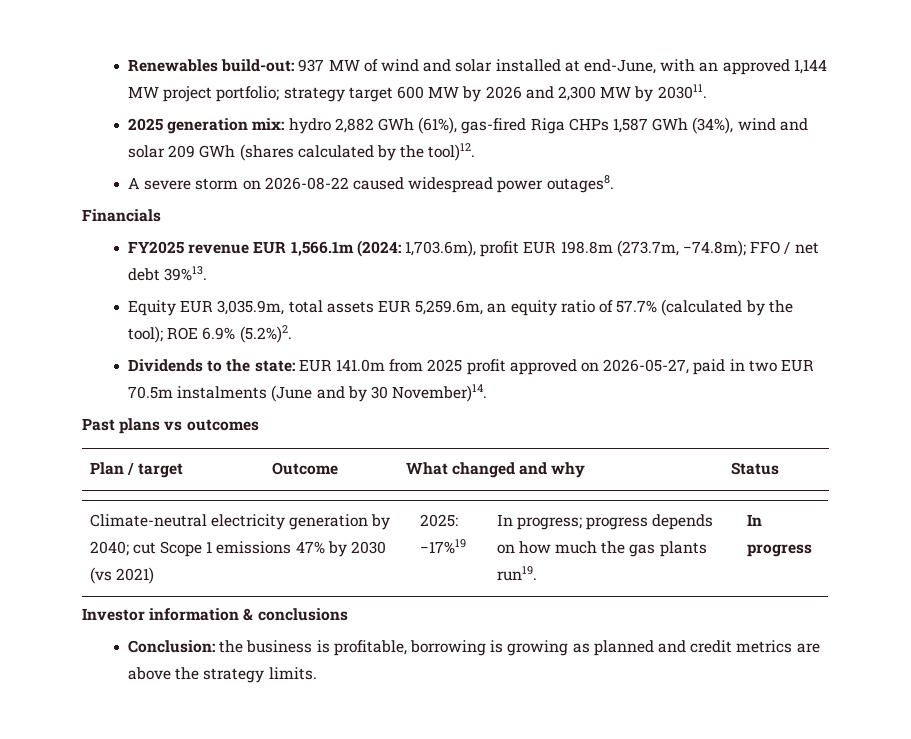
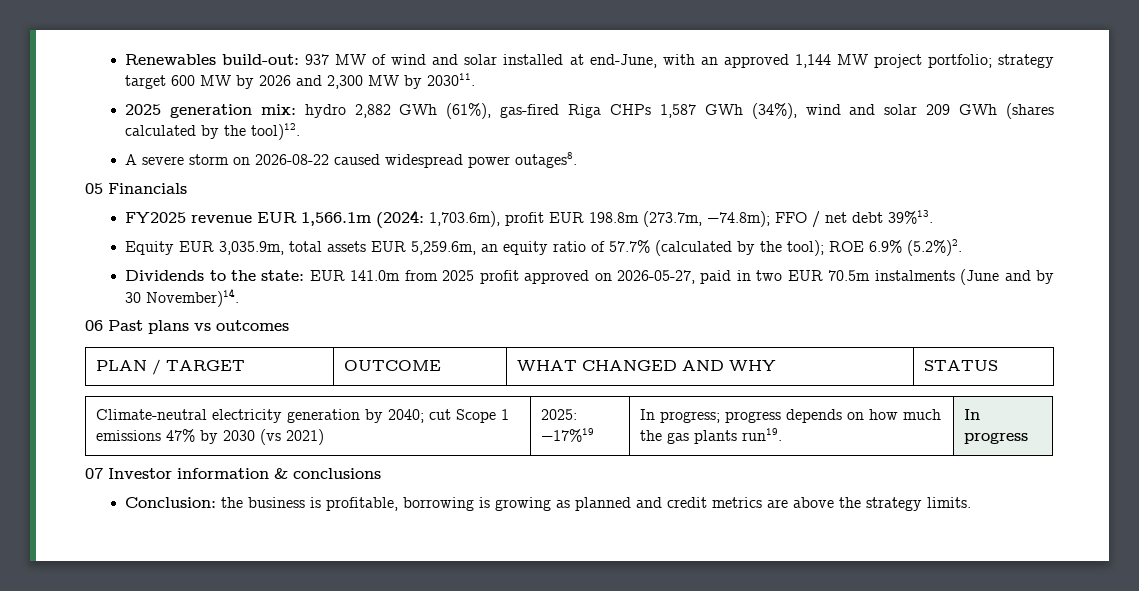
(614, 184) none -> [85,183,103,194] 05
(488, 393) none -> [85,320,103,331] 06
[89,462,183,478] [271,462,338,475] [405,462,586,478] [730,462,779,475] Plan / target | Outcome | What changed and why | Status -> [95,359,245,375] [343,360,441,371] [516,360,776,371] [923,360,998,371] PLAN / TARGET | OUTCOME | WHAT CHANGED AND WHY | STATUS
(812, 550) none -> [85,468,103,479] 07

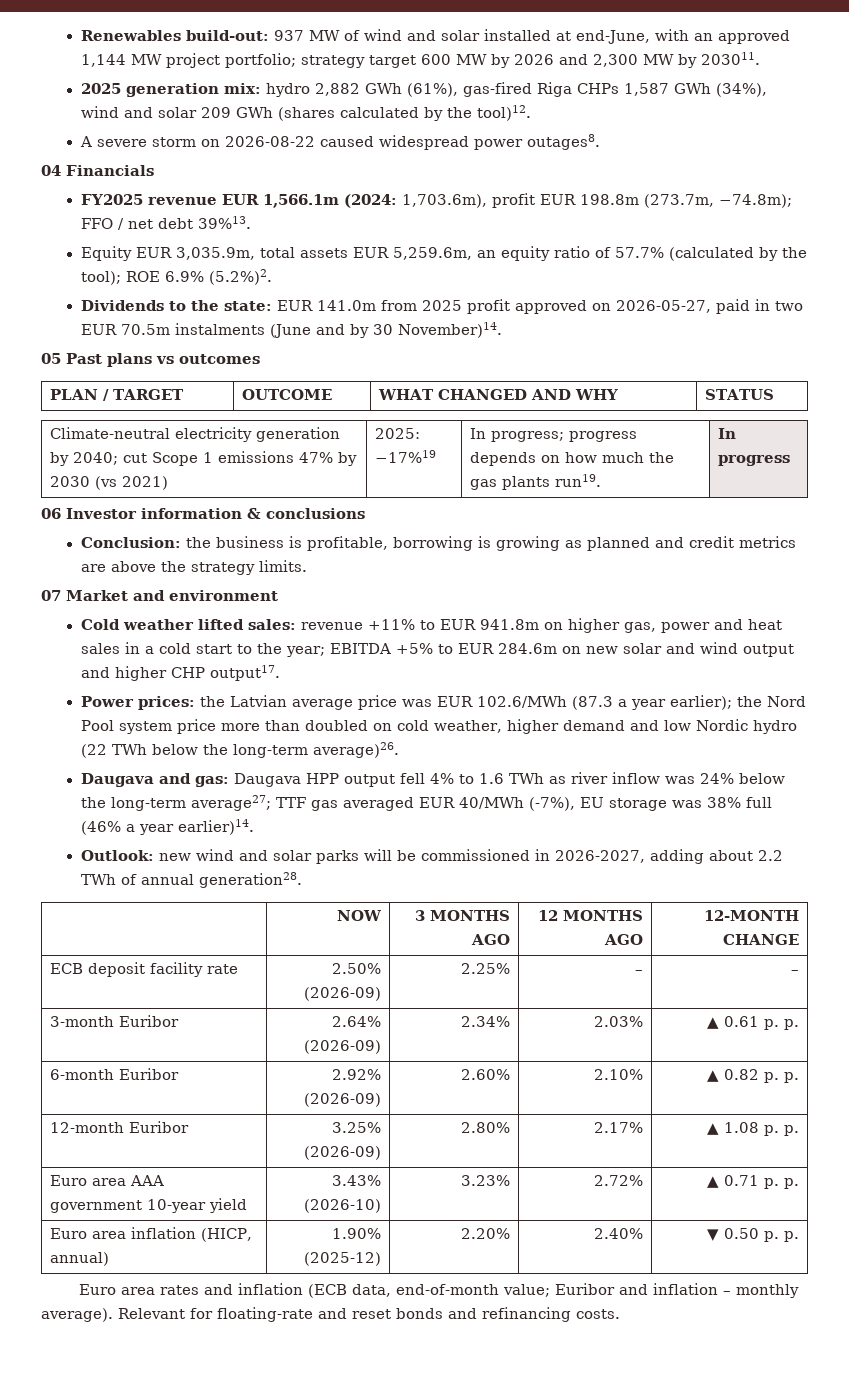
[85,183,103,194] 05 -> [41,165,61,176] 04
[85,320,103,331] 06 -> [41,353,61,364] 05
[85,468,103,479] 07 -> [41,508,61,519] 06
(972, 502) none -> [41,590,278,601] [80,618,782,633] [80,642,794,657] [80,665,280,681] [80,695,806,710] [80,719,797,734] [80,742,399,758] [80,772,785,787] [80,795,772,811] [80,819,254,835] [80,849,783,864] [80,872,302,888] [337,910,383,921] [415,910,511,921] [471,934,511,945] [538,910,644,921] [604,934,644,945] [704,910,800,921] [723,934,800,945] [49,962,238,977] [332,963,382,974] [304,987,382,1001] [461,963,511,974] [635,970,644,974] [791,970,800,974] [49,1015,179,1027] [332,1016,382,1027] [304,1040,382,1054] [461,1016,511,1027] [594,1016,644,1027] [707,1016,800,1030] [49,1068,179,1080] [332,1069,382,1080] [304,1093,382,1107] [461,1069,511,1080] [594,1069,644,1080] [707,1069,800,1083] [49,1121,189,1133] [332,1122,382,1133] [304,1146,382,1160] [461,1122,511,1133] [594,1122,644,1133] [707,1122,800,1136] [49,1175,164,1186] [49,1198,247,1213] [332,1175,382,1186] [304,1199,382,1213] [461,1175,511,1186] [594,1175,644,1186] [707,1175,800,1189] [49,1227,252,1242] [49,1252,109,1266] [332,1228,382,1239] [304,1252,382,1266] [461,1228,511,1239] [594,1228,644,1239] [707,1228,800,1242] [78,1283,799,1298] [41,1307,620,1322] // 07 Market and environment // Cold weather lifted sales: revenue +11% to EUR 941.8m on higher gas, power and heat sales in a cold start to the year; EBITDA +5% to EUR 284.6m on new solar and wind output and higher CHP output17. // Power prices: the Latvian average price was EUR 102.6/MWh (87.3 a year earlier); the Nord Pool system price more than doubled on cold weather, higher demand and low Nordic hydro (22 TWh below the long-term average)26. // Daugava and gas: Daugava HPP output fell 4% to 1.6 TWh as river inflow was 24% below the long-term average27; TTF gas averaged EUR 40/MWh (-7%), EU storage was 38% full (46% a year earlier)14. // Outlook: new wind and solar parks will be commissioned in 2026-2027, adding about 2.2 TWh of annual generation28. // | NOW | 3 MONTHS AGO | 12 MONTHS AGO | 12-MONTH CHANGE // ECB deposit facility rate | 2.50% (2026-09) | 2.25% | – | – // 3-month Euribor | 2.64% (2026-09) | 2.34% | 2.03% | ▲ 0.61 p. p. // 6-month Euribor | 2.92% (2026-09) | 2.60% | 2.10% | ▲ 0.82 p. p. // 12-month Euribor | 3.25% (2026-09) | 2.80% | 2.17% | ▲ 1.08 p. p. // Euro area AAA government 10-year yield | 3.43% (2026-10) | 3.23% | 2.72% | ▲ 0.71 p. p. // Euro area inflation (HICP, annual) | 1.90% (2025-12) | 2.20% | 2.40% | ▼ 0.50 p. p. // Euro area rates and inflation (ECB data, end-of-month value; Euribor and inflation – monthly average). Relevant for floating-rate and reset bonds and refinancing costs.

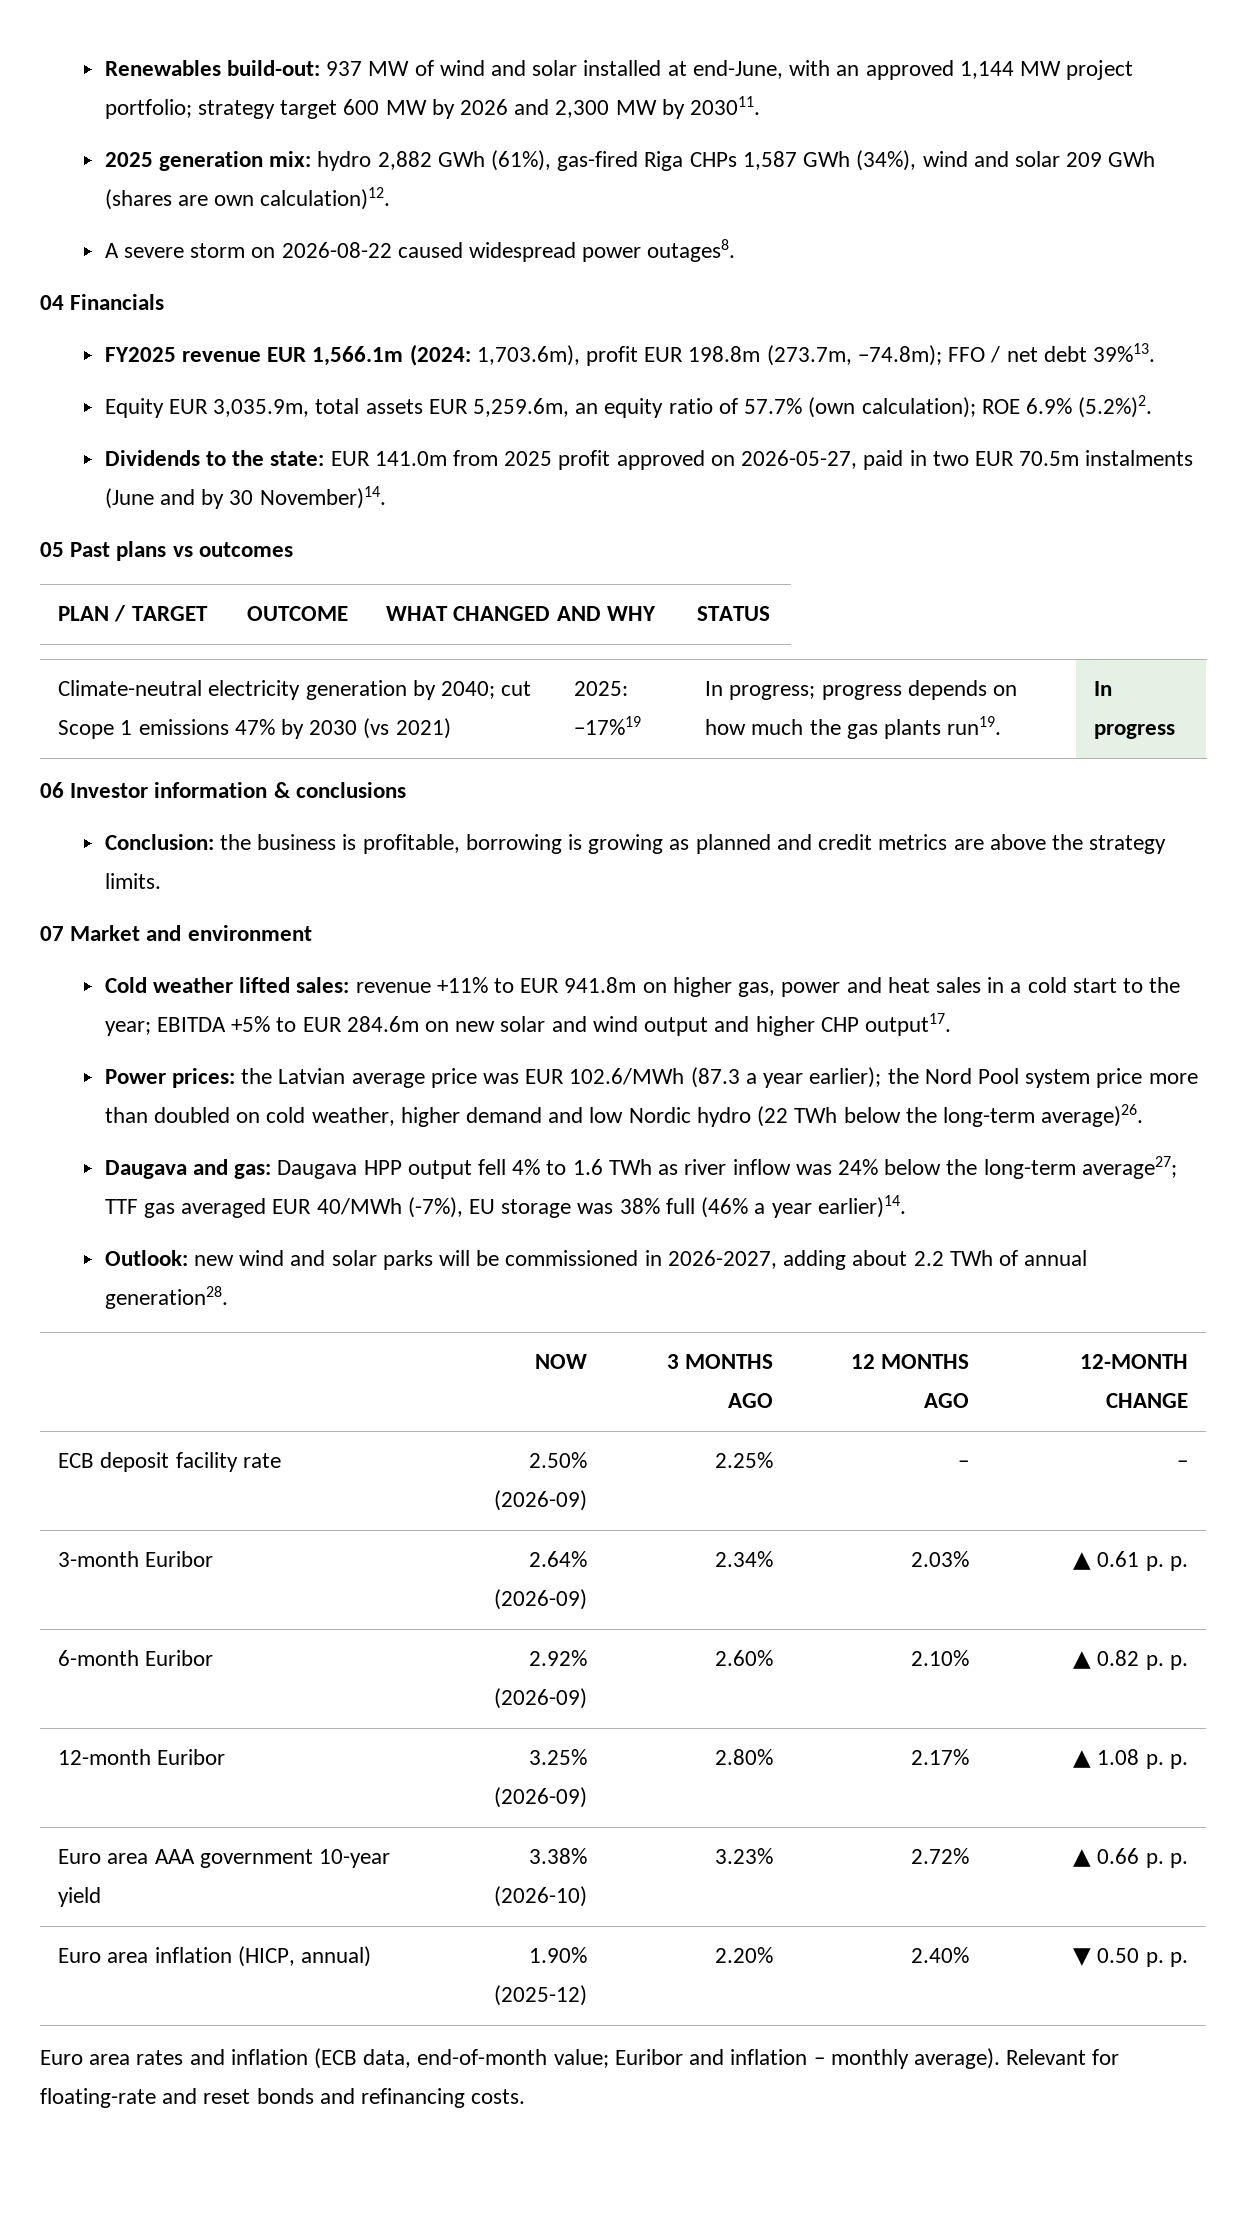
[339,105,531,121] calculated by the tool)12. -> [178,187,391,210] are own calculation)12.
[668,247,807,261] [80,271,121,285] (calculated by the tool); -> [808,397,976,418] (own calculation);
[332,1175,382,1186] 3.43% -> [528,1848,587,1864] 3.38%
[724,1175,760,1186] 0.71 -> [1097,1848,1140,1864] 0.66

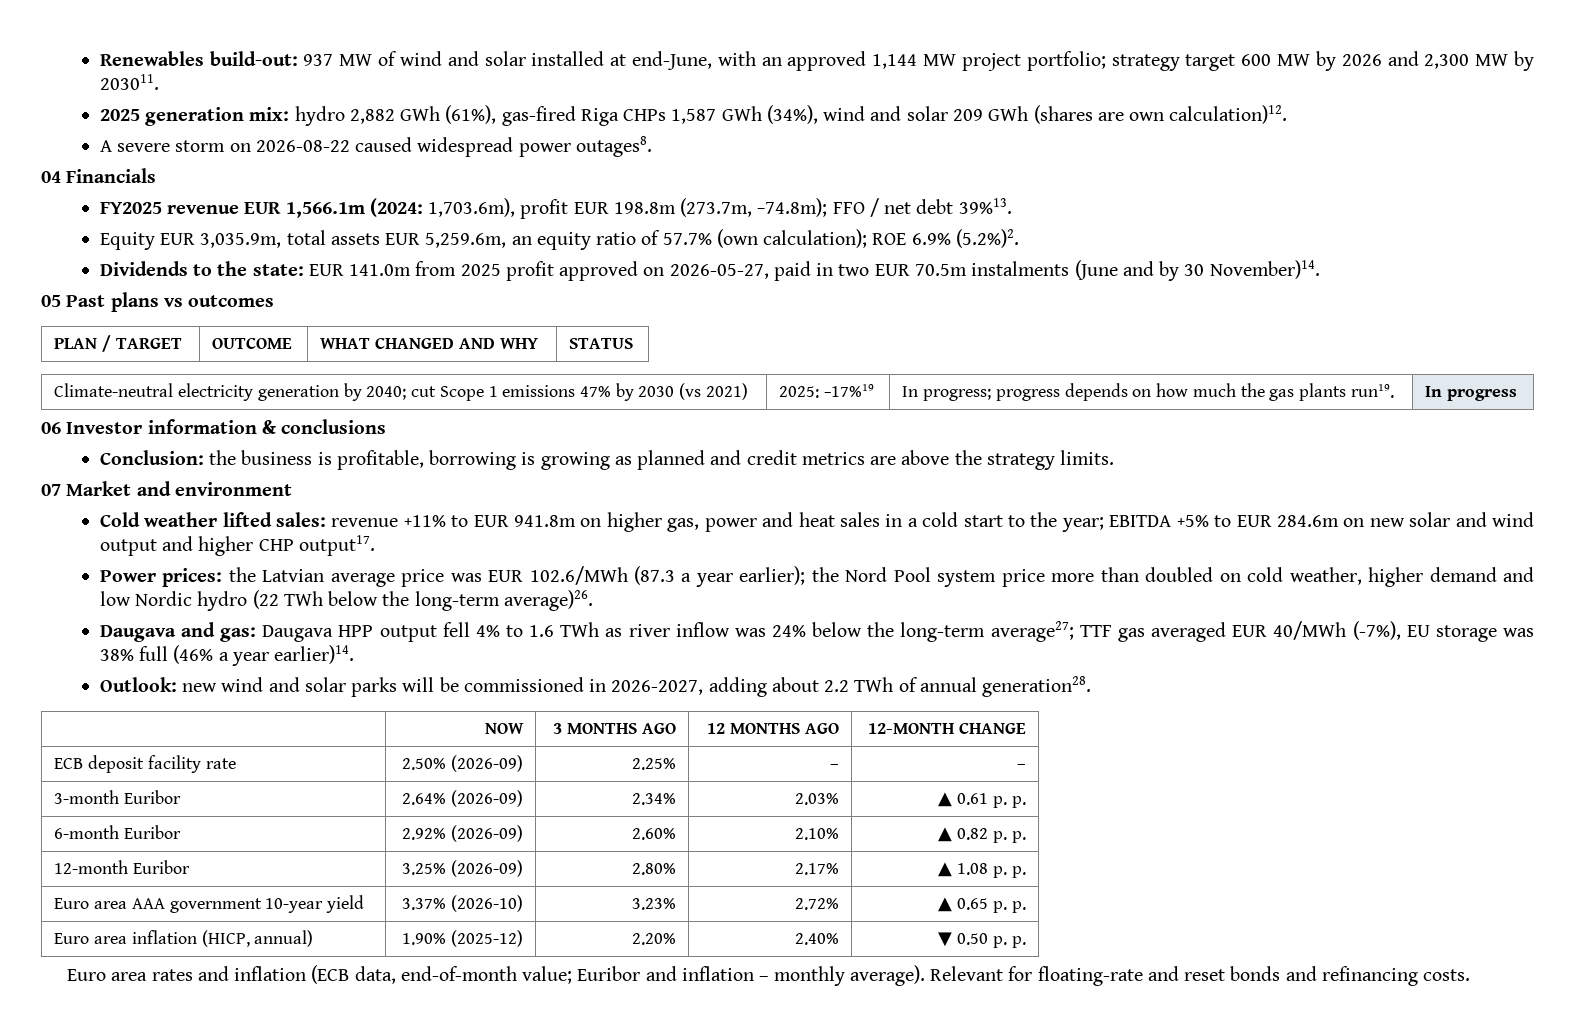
[528,1848,587,1864] 3.38% -> [401,898,446,910] 3.37%
[1097,1848,1140,1864] 0.66 -> [957,898,989,910] 0.65

